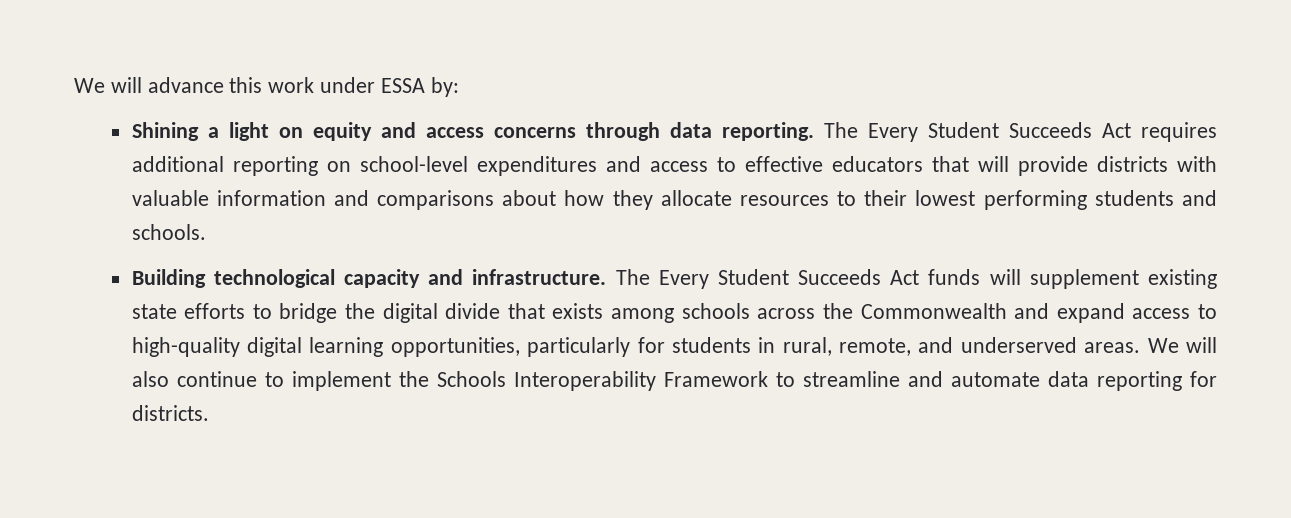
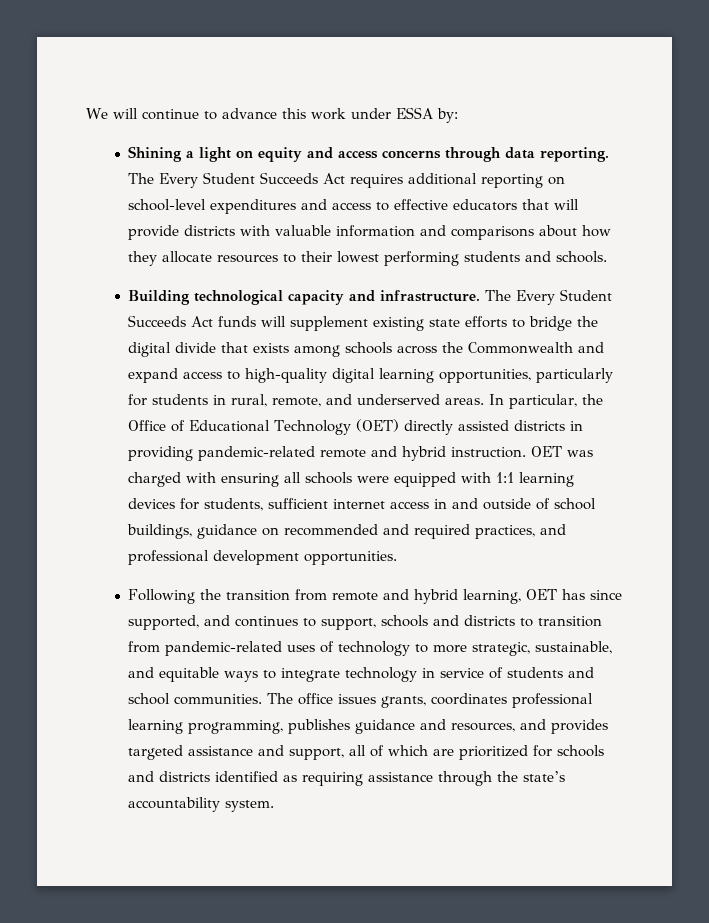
[74,77,142,93] We will -> [86,108,217,120] We will continue to
[1147,337,1217,353] [131,371,1218,391] [131,405,209,421] We will also continue to implement the Schools Interoperability Framework to streamline and automate data reporting for districts. -> [489,394,604,409] [128,419,584,435] [128,446,594,461] [128,472,575,487] [128,498,597,511] [127,524,567,539] [128,550,398,565] [128,589,623,604] [128,615,603,630] [128,641,613,656] [128,667,595,682] [128,693,594,708] [128,719,609,734] [128,745,605,760] [128,771,566,786] [128,797,275,812] In particular, the Office of Educational Technology (OET) directly assisted districts in providing pandemic-related remote and hybrid instruction. OET was charged with ensuring all schools were equipped with 1:1 learning devices for students, sufficient internet access in and outside of school buildings, guidance on recommended and required practices, and professional development opportunities. // Following the transition from remote and hybrid learning, OET has since supported, and continues to support, schools and districts to transition from pandemic-related uses of technology to more strategic, sustainable, and equitable ways to integrate technology in service of students and school communities. The office issues grants, coordinates professional learning programming, publishes guidance and resources, and provides targeted assistance and support, all of which are prioritized for schools and districts identified as requiring assistance through the state’s accountability system.

